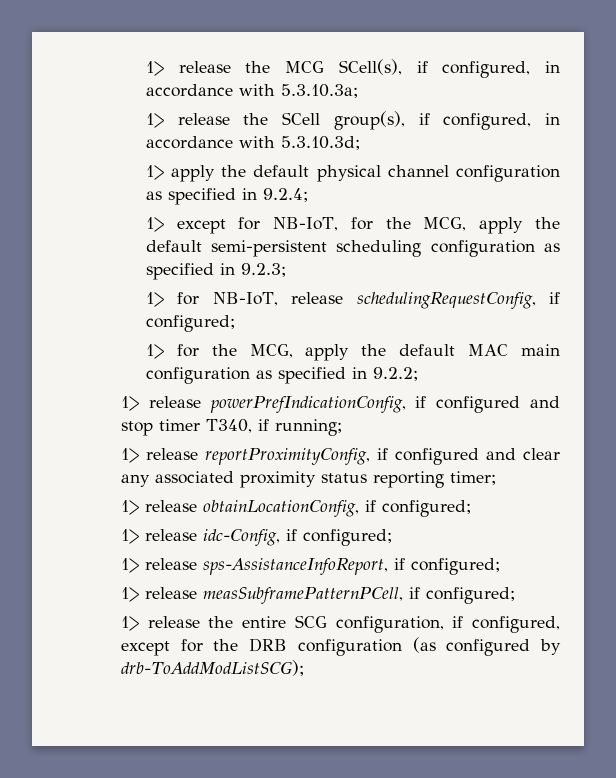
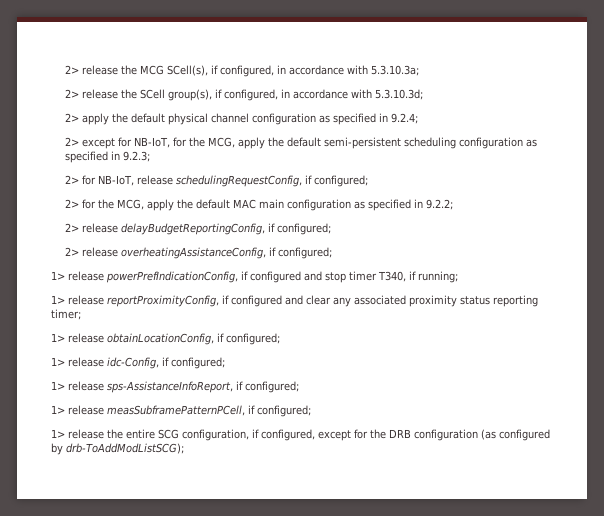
[145,61,164,76] 1> -> [65,65,80,74] 2>
[145,113,164,128] 1> -> [65,89,80,98] 2>
[145,165,164,180] 1> -> [65,113,80,122] 2>
[145,217,164,232] 1> -> [65,137,80,146] 2>
[145,292,164,307] 1> -> [65,175,80,184] 2>
[145,344,164,359] 1> -> [65,199,80,208] 2>
(418, 374) none -> [65,223,332,235] [65,247,333,259] // 2> release delayBudgetReportingConfig, if configured; // 2> release overheatingAssistanceConfig, if configured;

